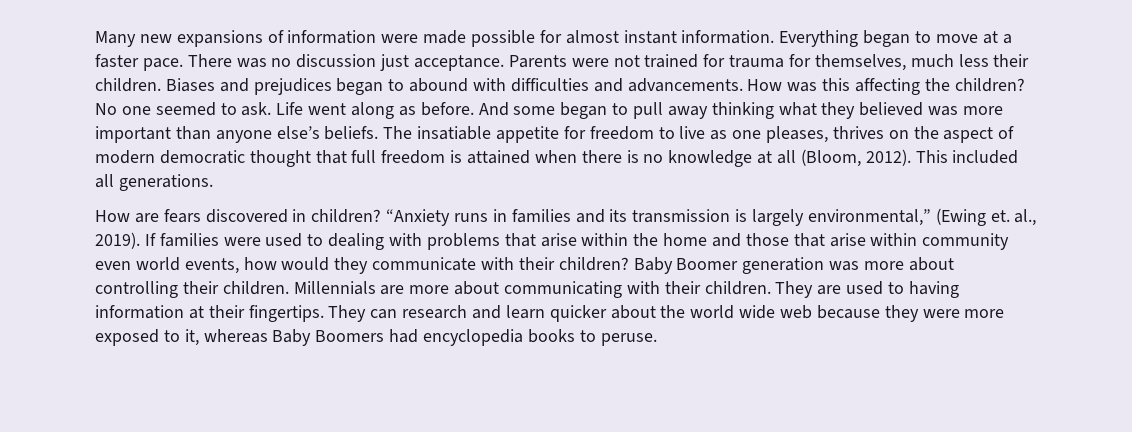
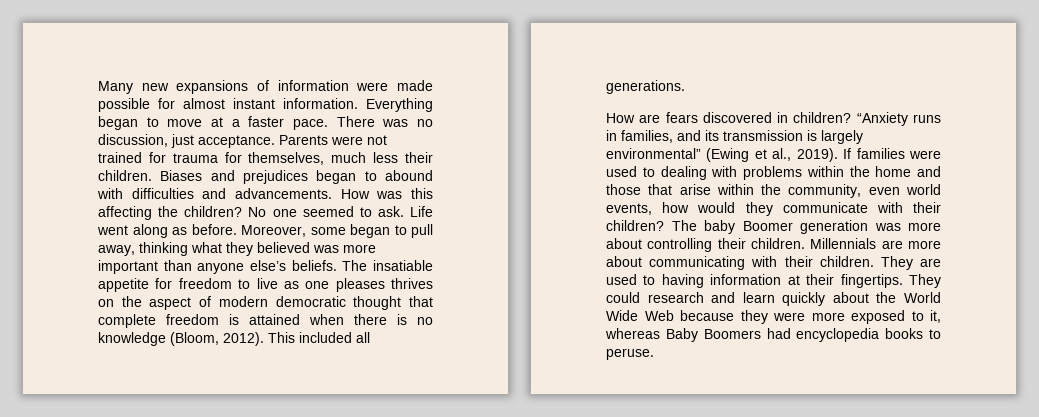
[296,54,377,68] discussion -> [98,134,168,147] discussion,
[478,102,509,116] And -> [241,225,306,237] Moreover,
[667,106,708,119] away -> [98,245,135,256] away,
[766,126,829,143] pleases, -> [335,278,385,292] pleases
[351,150,377,163] full -> [98,314,156,328] complete
[757,150,797,164] at all -> (166, 339) none
[511,209,571,223] families -> [621,130,673,143] families,
[807,208,1010,226] environmental,” (Ewing et. -> [606,148,767,162] environmental” (Ewing et
[504,233,577,247] that arise -> (802, 173) none
[922,233,1010,250] community -> [761,184,862,198] the community,
[633,257,673,274] Baby -> [671,220,735,234] The baby
[370,309,398,319] can -> [606,292,640,303] could
[549,305,607,322] quicker -> [782,292,826,306] quickly
[690,305,813,319] world wide web -> [904,292,941,303] [606,310,674,321] World Wide Web

